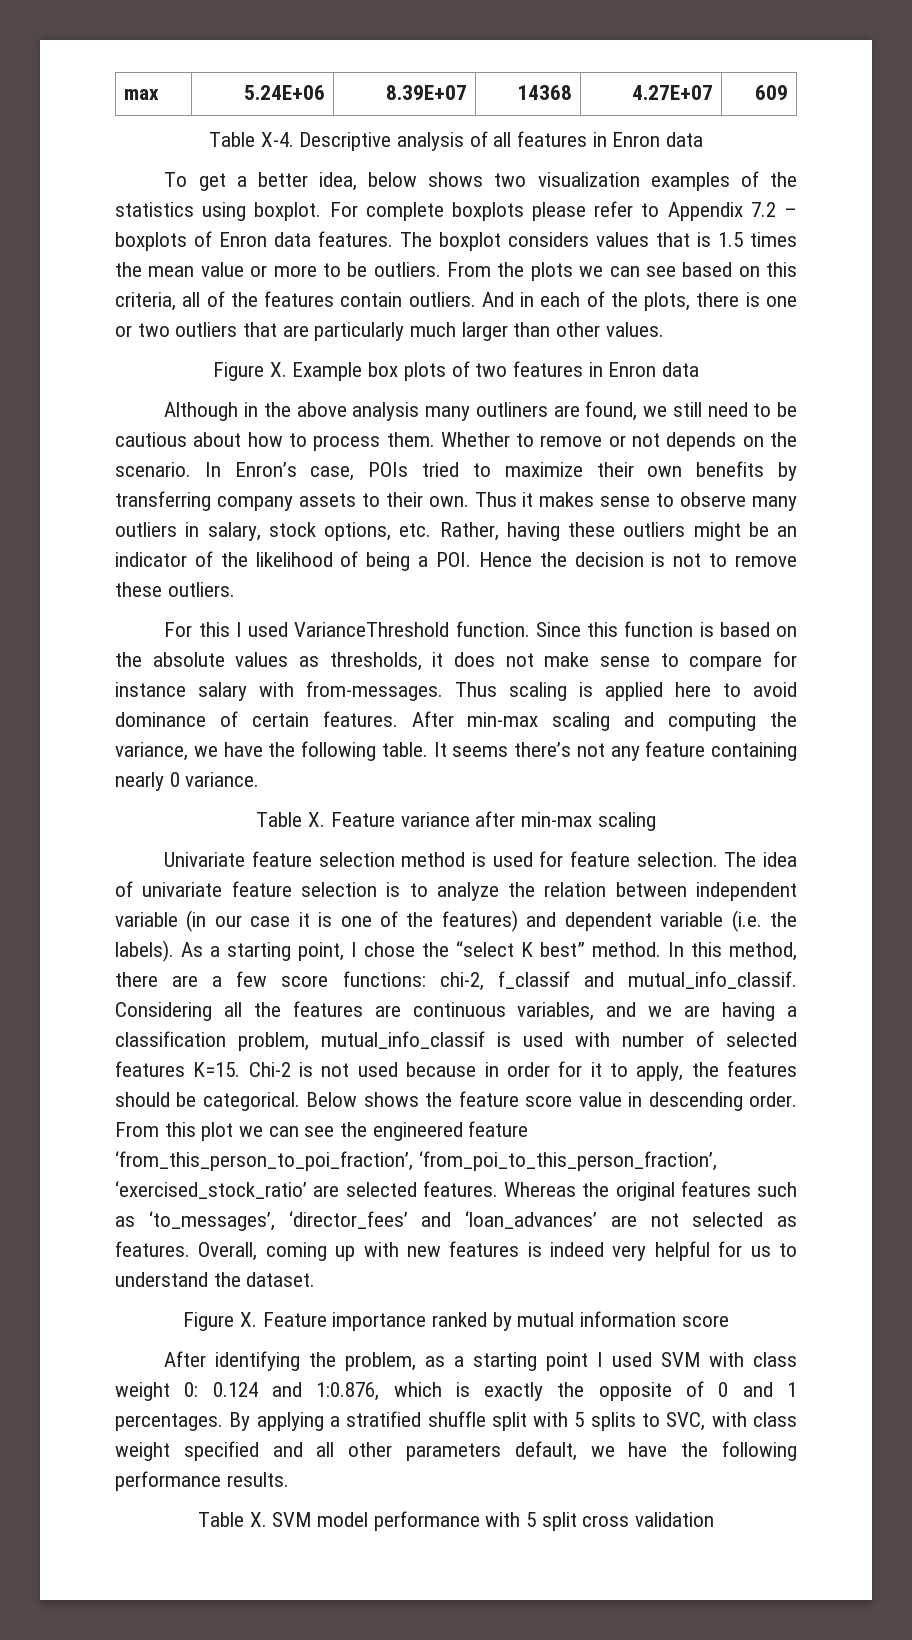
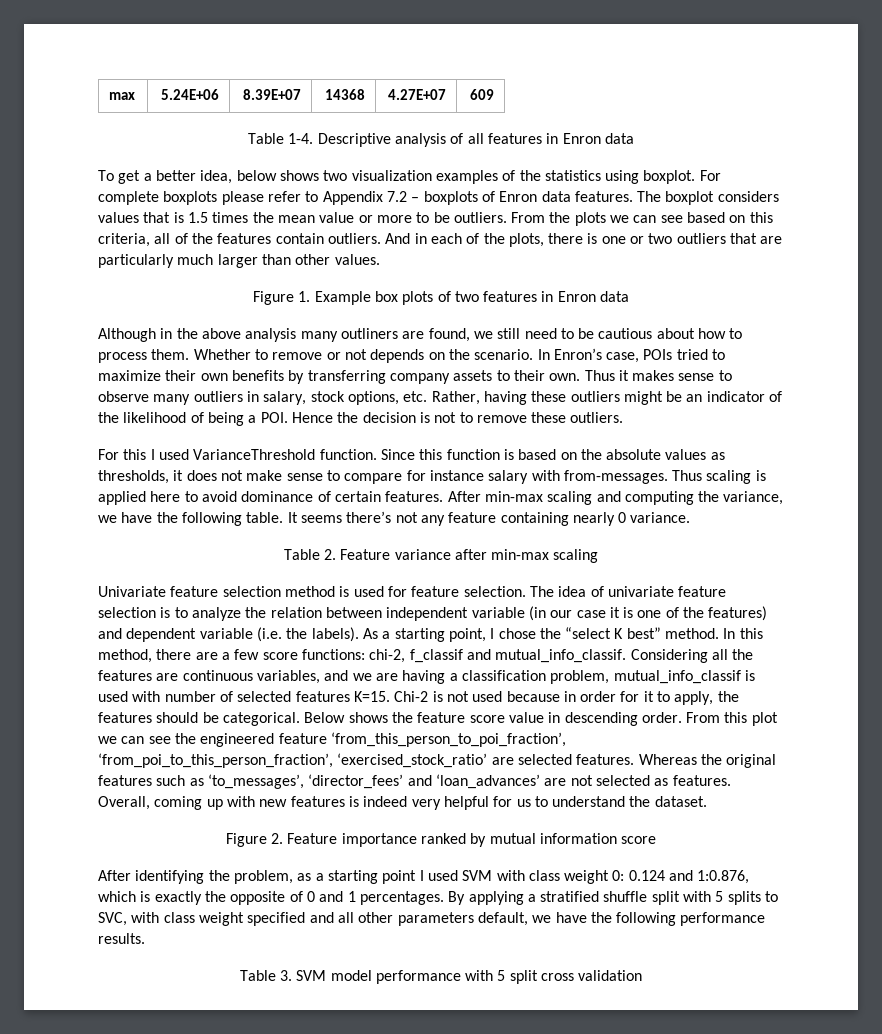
[260,132,294,147] X-4. -> [288,133,314,144] 1-4.
[269,362,287,377] X. -> [298,291,311,302] 1.
[308,812,326,827] X. -> [323,549,336,560] 2.
[239,1312,257,1327] X. -> [271,833,284,844] 2.
[249,1512,267,1527] X. -> [279,970,292,981] 3.

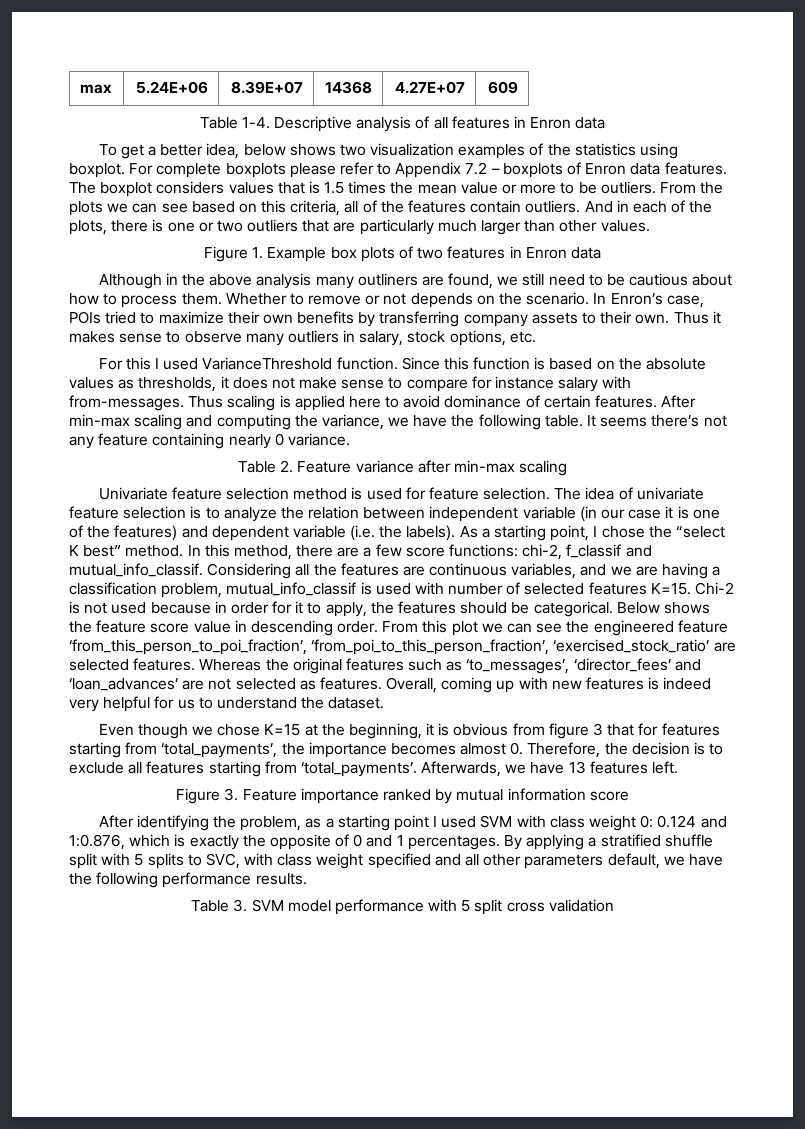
[431,391,783,405] [98,412,624,426] Rather, having these outliers might be an indicator of the likelihood of being a POI. Hence the decision is not to remove these outliers. -> (536, 337) none
[225,833,284,847] // Figure 2. -> [98,723,720,739] [69,742,724,758] [69,761,679,777] [176,788,239,804] // Even though we chose K=15 at the beginning, it is obvious from figure 3 that for features starting from ‘total_payments’, the importance becomes almost 0. Therefore, the decision is to exclude all features starting from ‘total_payments’. Afterwards, we have 13 features left. // Figure 3.

